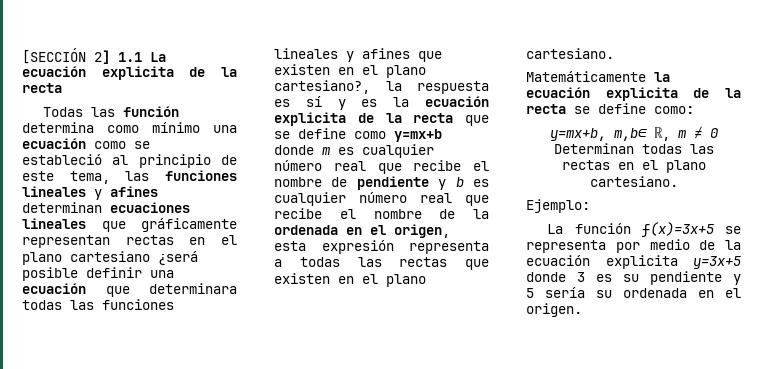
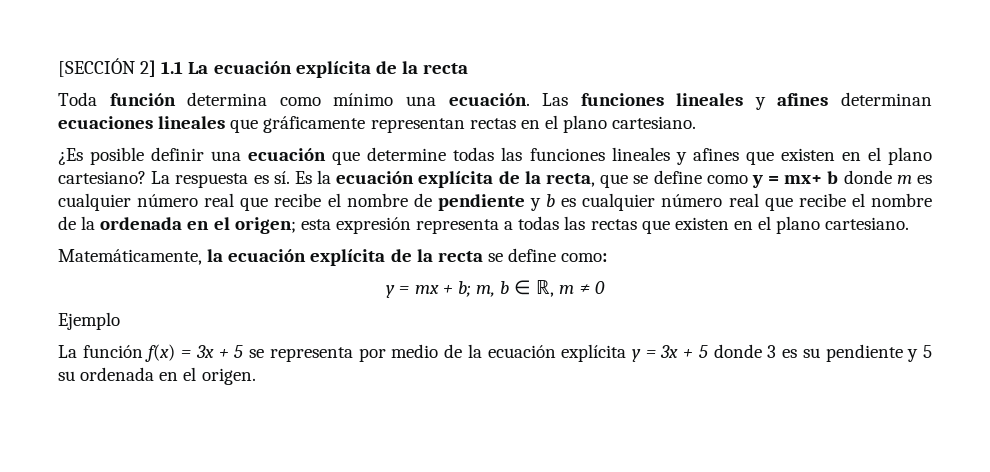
[101,66,174,80] explicita -> [295,61,371,78] explícita
[43,107,116,117] Todas las -> [58,92,97,106] Toda
[22,138,150,149] [22,154,237,168] [22,171,150,184] ecuación como se estableció al principio de este tema, las -> [448,93,569,106] ecuación. Las
[70,251,198,265] cartesiano ¿será -> [612,116,697,129] [58,148,83,165] cartesiano. // ¿Es
[149,283,237,294] determinara -> [367,147,447,161] determine
[274,80,489,94] [274,96,489,110] [274,112,454,126] cartesiano?, la respuesta es sí y es la ecuación explicita de la recta -> [58,170,595,188] cartesiano? La respuesta es sí. Es la ecuación explícita de la recta,
[394,129,442,142] y=mx+b -> [751,171,839,188] y = mx+ b
[394,224,450,238] origen, -> [234,217,296,234] origen;
[526,71,670,82] [526,87,678,101] Matemáticamente la ecuación explicita -> [58,249,386,266] Matemáticamente, la ecuación explícita
[549,126,719,141] [553,143,714,154] [561,160,706,173] [589,176,678,187] [526,199,590,213] [547,222,714,237] y=mx+b, m,b∈ ℝ, m ≠ 0 Determinan todas las rectas en el plano cartesiano. // Ejemplo: // La función ƒ(x)=3x+5 -> [386,280,605,298] [58,312,120,330] [58,344,244,362] y = mx + b; m, b ∈ ℝ, m ≠ 0 // Ejemplo // La función f(x) = 3x + 5
[605,255,741,269] explicita y=3x+5 -> [561,344,708,362] explícita y = 3x + 5
[545,287,585,298] sería -> (933, 351) none

